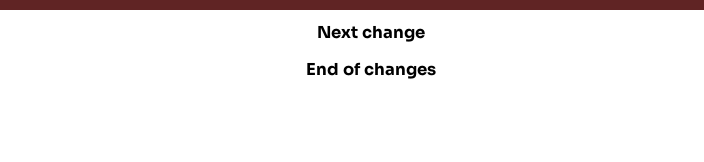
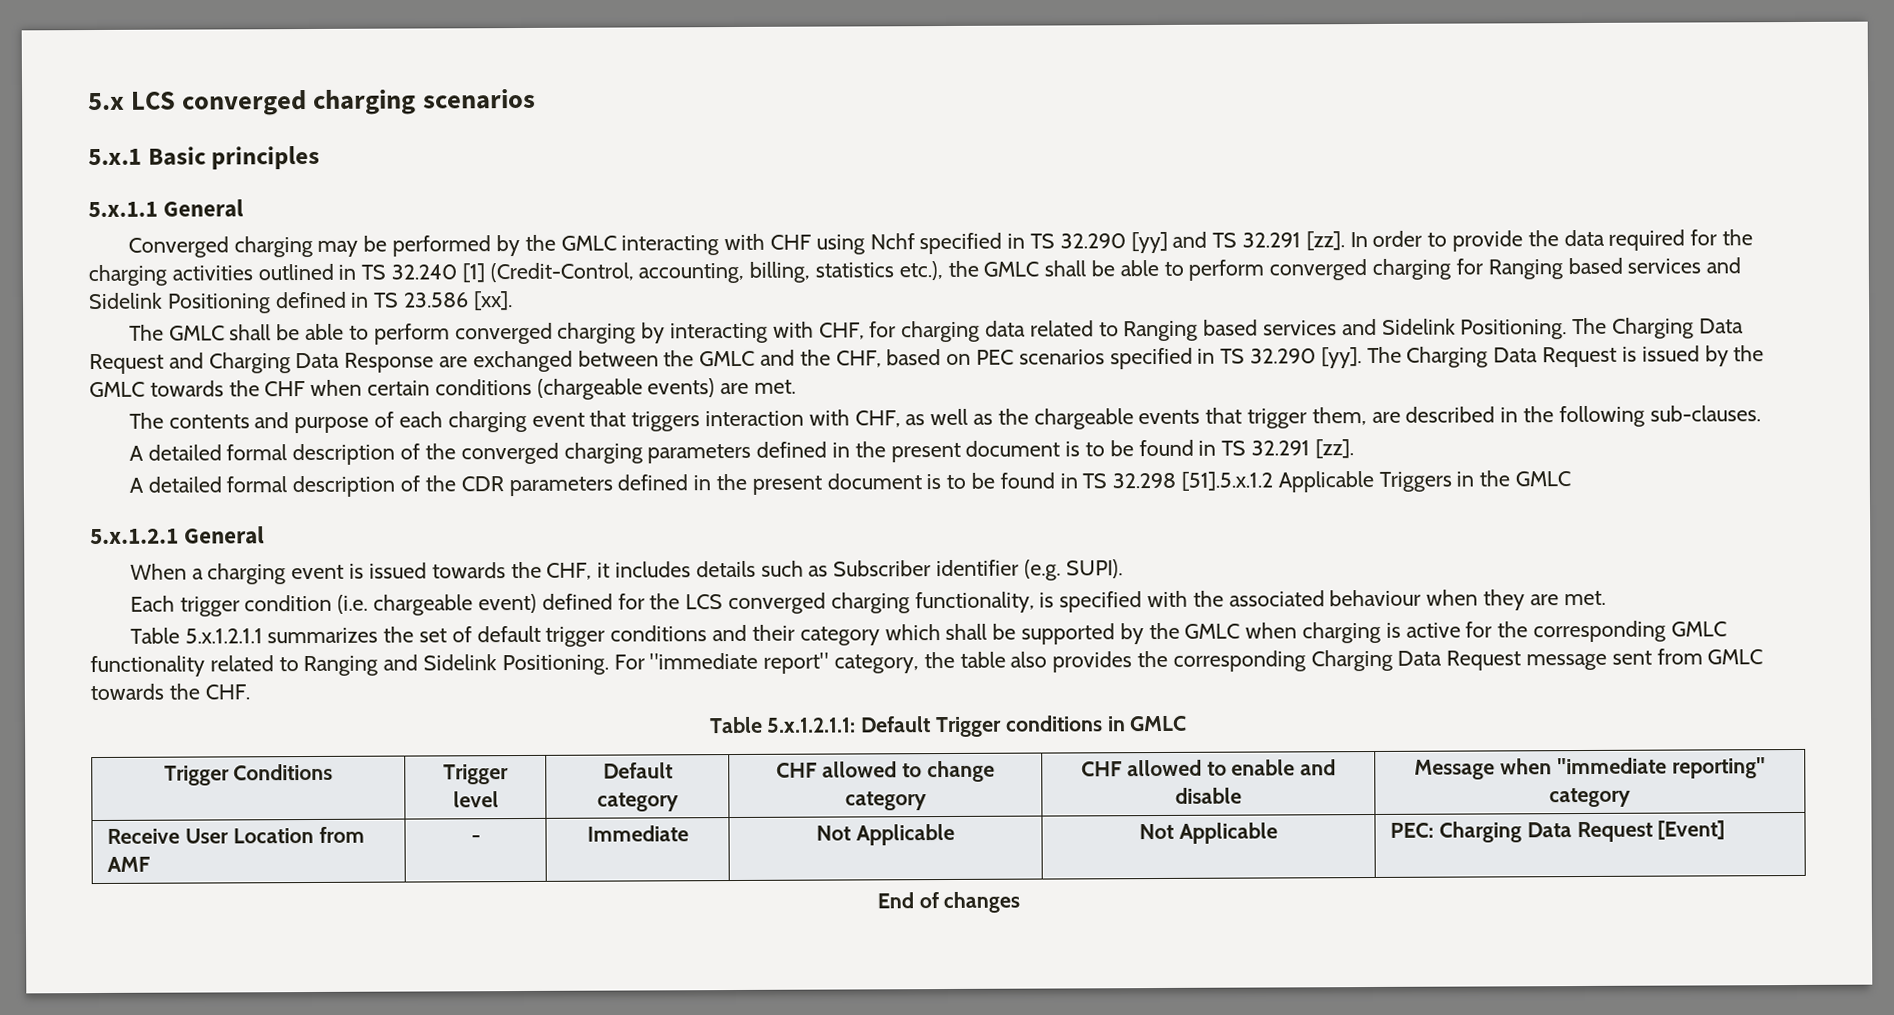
[316,25,426,42] Next change -> [88,88,536,116] [88,145,321,170] [88,199,245,218] [127,229,1753,258] [88,257,1742,287] [88,291,513,314] [128,317,1744,345] [89,345,1765,375] [89,378,797,400] [128,405,1761,434] [128,439,1354,466] [128,470,1571,498] [90,526,266,545] [129,559,1123,585] [129,589,1606,617] [129,620,1727,647] [90,648,1764,678] [90,683,250,701] [708,715,1188,738] [163,763,334,786] [442,764,509,785] [452,791,499,808] [602,762,673,779] [596,792,679,812] [776,760,995,783] [844,791,927,811] [1080,759,1337,777] [1175,787,1242,804] [1414,757,1766,780] [1549,787,1631,808] [107,826,365,844] [107,856,151,872] [470,835,481,843] [586,825,689,842] [816,823,955,846] [1139,822,1278,844] [1390,820,1726,843] 5.x LCS converged charging scenarios // 5.x.1 Basic principles // 5.x.1.1 General // Converged charging may be performed by the GMLC interacting with CHF using Nchf specified in TS 32.290 [yy] and TS 32.291 [zz]. In order to provide the data required for the charging activities outlined in TS 32.240 [1] (Credit-Control, accounting, billing, statistics etc.), the GMLC shall be able to perform converged charging for Ranging based services and Sidelink Positioning defined in TS 23.586 [xx]. // The GMLC shall be able to perform converged charging by interacting with CHF, for charging data related to Ranging based services and Sidelink Positioning. The Charging Data Request and Charging Data Response are exchanged between the GMLC and the CHF, based on PEC scenarios specified in TS 32.290 [yy]. The Charging Data Request is issued by the GMLC towards the CHF when certain conditions (chargeable events) are met. // The contents and purpose of each charging event that triggers interaction with CHF, as well as the chargeable events that trigger them, are described in the following sub-clauses. // A detailed formal description of the converged charging parameters defined in the present document is to be found in TS 32.291 [zz]. // A detailed formal description of the CDR parameters defined in the present document is to be found in TS 32.298 [51].5.x.1.2 Applicable Triggers in the GMLC // 5.x.1.2.1 General // When a charging event is issued towards the CHF, it includes details such as Subscriber identifier (e.g. SUPI). // Each trigger condition (i.e. chargeable event) defined for the LCS converged charging functionality, is specified with the associated behaviour when they are met. // Table 5.x.1.2.1.1 summarizes the set of default trigger conditions and their category which shall be supported by the GMLC when charging is active for the corresponding GMLC functionality related to Ranging and Sidelink Positioning. For "immediate report" category, the table also provides the corresponding Charging Data Request message sent from GMLC towards the CHF. // Table 5.x.1.2.1.1: Default Trigger conditions in GMLC // Trigger Conditions | Trigger level | Default category | CHF allowed to change category | CHF allowed to enable and disable | Message when "immediate reporting" category // Receive User Location from AMF | - | Immediate | Not Applicable | Not Applicable | PEC: Charging Data Request [Event]

